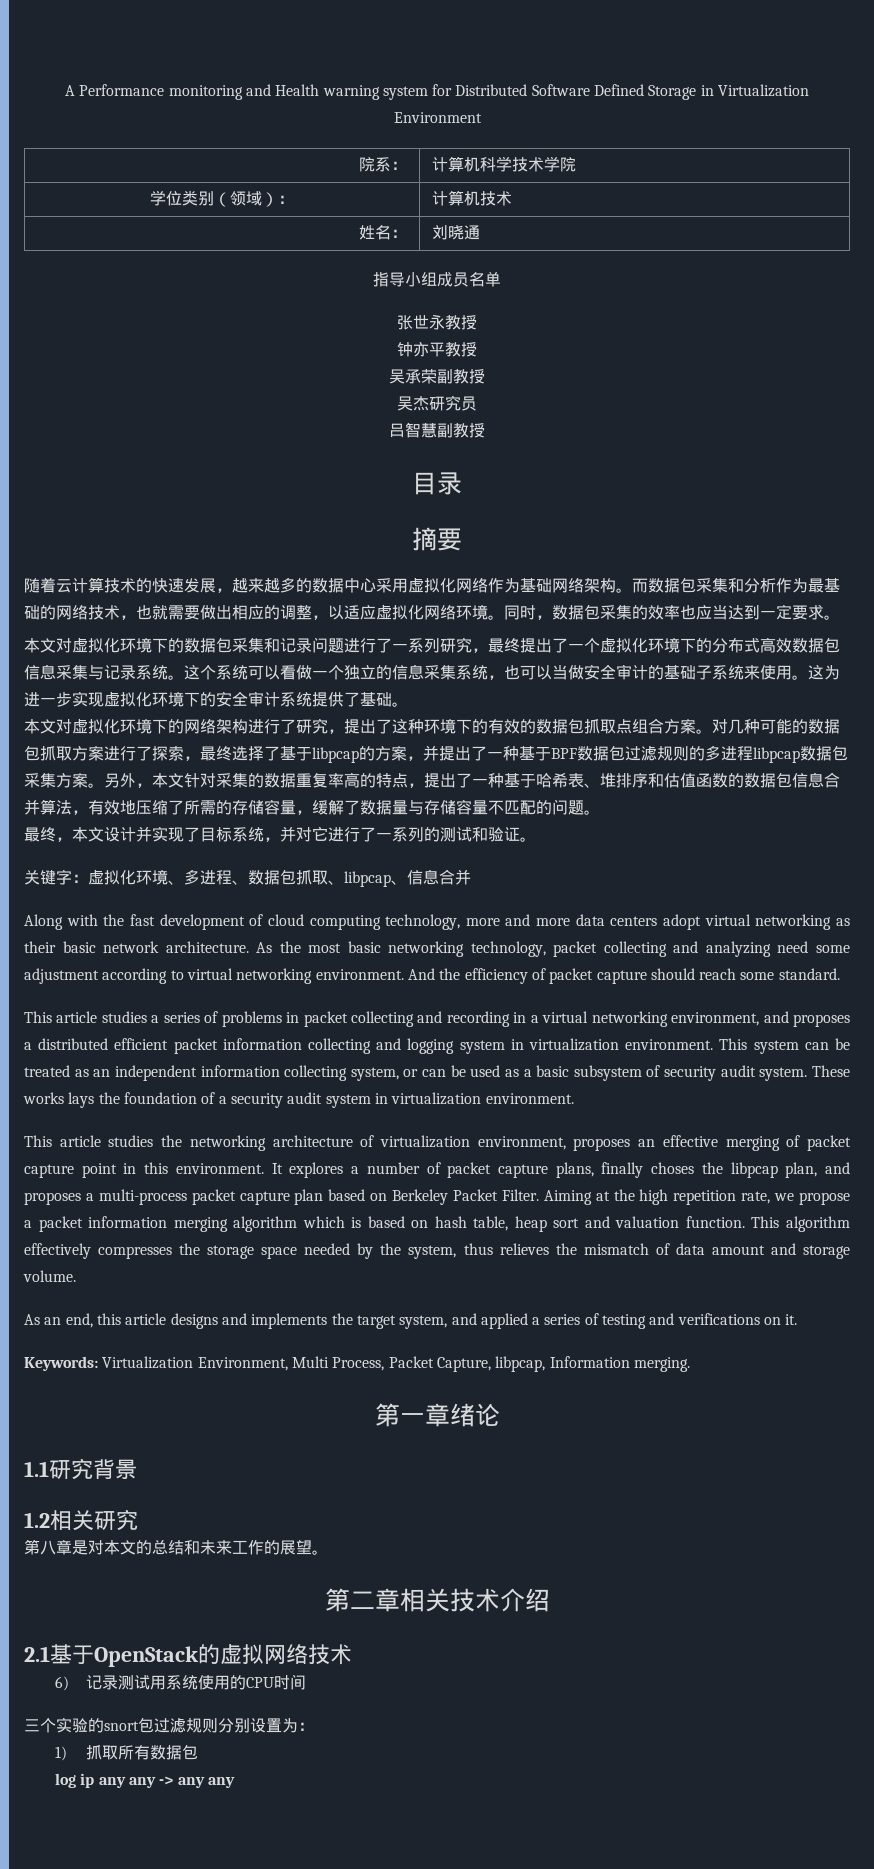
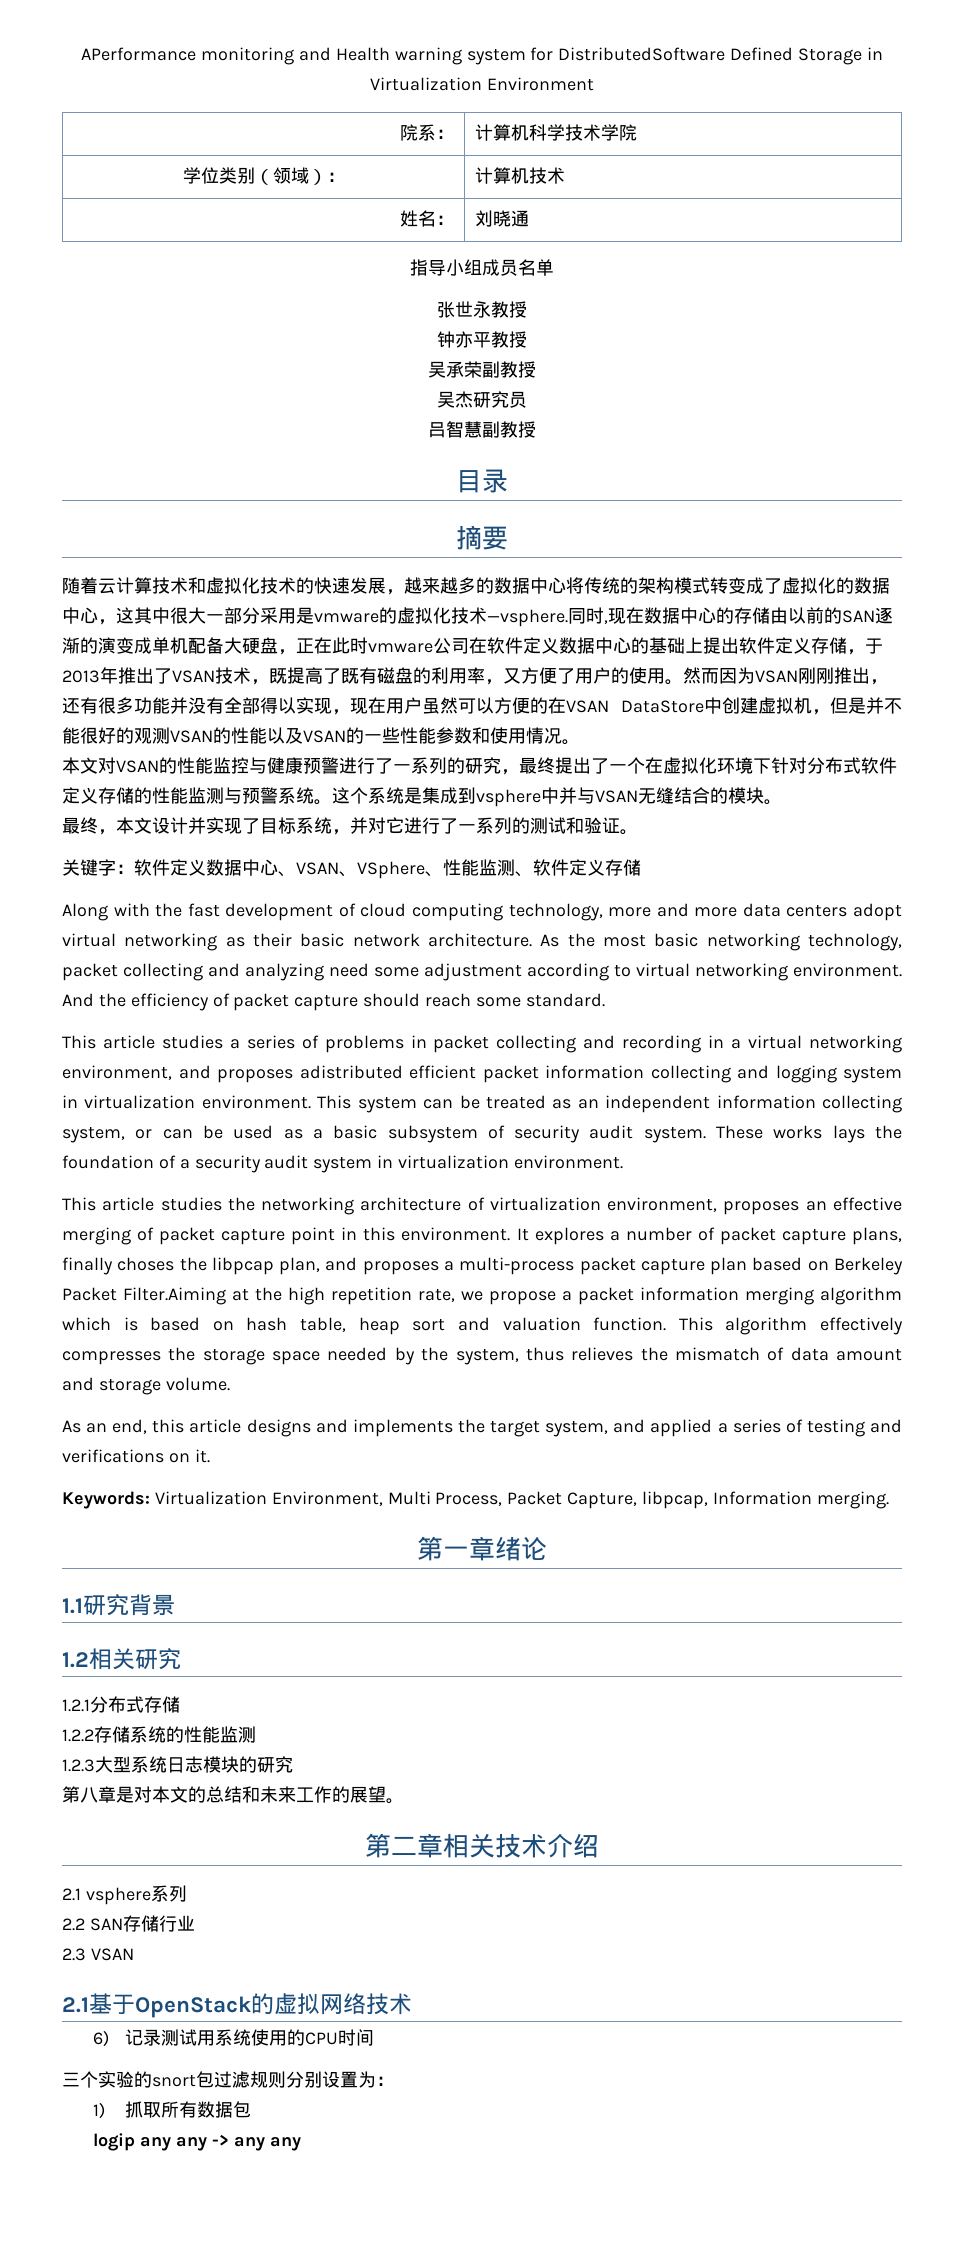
[64,84,165,96] A Performance -> [81,47,197,61] APerformance
[455,84,590,96] Distributed Software -> [558,47,726,61] DistributedSoftware
(136, 585) none -> [188,577,296,594] 和虚拟化技术
[376,577,840,593] [24,604,840,620] [24,637,440,653] 采用虚拟化网络作为基础网络架构。而数据包采集和分析作为最基础的网络技术，也就需要做出相应的调整，以适应虚拟化网络环境。同时，数据包采集的效率也应当达到一定要求。 // 本文对虚拟化环境下的数据包采集和记录问题进行了一系列 -> [566,577,890,594] [62,607,893,627] [62,637,883,655] [62,667,888,685] [62,697,902,715] [62,727,580,745] [62,757,465,774] 将传统的架构模式转变成了虚拟化的数据中心，这其中很大一部分采用是vmware的虚拟化技术—vsphere.同时,现在数据中心的存储由以前的SAN逐渐的演变成单机配备大硬盘，正在此时vmware公司在软件定义数据中心的基础上提出软件定义存储，于2013年推出了VSAN技术，既提高了既有磁盘的利用率，又方便了用户的使用。然而因为VSAN刚刚推出，还有很多功能并没有全部得以实现，现在用户虽然可以方便的在VSAN DataStore中创建虚拟机，但是并不能很好的观测VSAN的性能以及VSAN的一些性能参数和使用情况。 // 本文对VSAN的性能监控与健康预警进行了一系列的
[600,637,840,653] [24,664,840,680] [24,691,408,707] [24,718,840,734] [24,745,848,763] [24,772,840,788] [24,799,584,815] 虚拟化环境下的分布式高效数据包信息采集与记录系统。这个系统可以看做一个独立的信息采集系统，也可以当做安全审计的基础子系统来使用。这为进一步实现虚拟化环境下的安全审计系统提供了基础。 // 本文对虚拟化环境下的网络架构进行了研究，提出了这种环境下的有效的数据包抓取点组合方案。对几种可能的数据包抓取方案进行了探索，最终选择了基于libpcap的方案，并提出了一种基于BPF数据包过滤规则的多进程libpcap数据包采集方案。另外，本文针对采集的数据重复率高的特点，提出了一种基于哈希表、堆排序和估值函数的数据包信息合并算法，有效地压缩了所需的存储容量，缓解了数据量与存储容量不匹配的问题 -> [645,757,897,774] [62,787,764,807] 在虚拟化环境下针对分布式软件定义存储的性能监测与预警系统。这个系统是集成到vsphere中并与VSAN无缝结合的模块
[88,869,471,887] 虚拟化环境、多进程、数据包抓取、libpcap、信息合并 -> [134,859,641,879] 软件定义数据中心、VSAN、VSphere、性能监测、软件定义存储
[24,1038,109,1050] a distributed -> [299,1065,403,1079] adistributed
[501,1189,592,1205] Filter. Aiming -> [123,1287,226,1305] Filter.Aiming
(138, 1520) none -> [62,1696,180,1713] [62,1726,256,1743] [62,1756,293,1773] // 1.2.1分布式存储 // 1.2.2存储系统的性能监测 // 1.2.3大型系统日志模块的研究
(550, 1600) none -> [62,1885,187,1905] [62,1915,195,1932] [62,1948,134,1961] // 2.1 vsphere系列 // 2.2 SAN存储行业 // 2.3 VSAN
[54,1773,95,1788] log ip -> [93,2133,136,2151] logip

